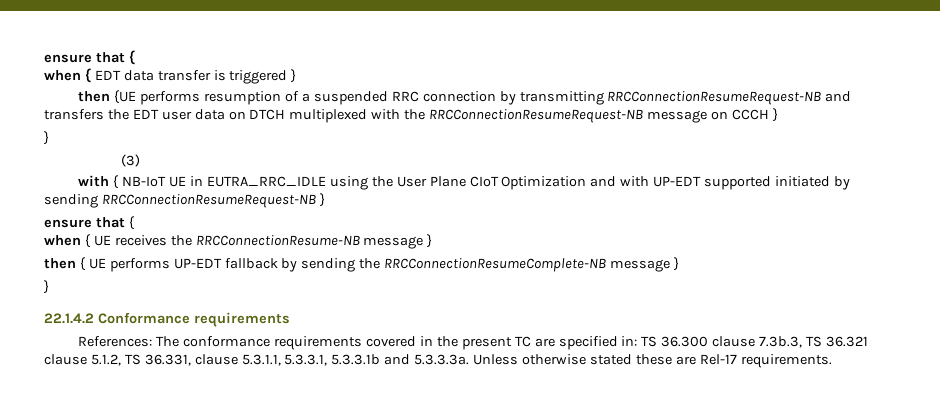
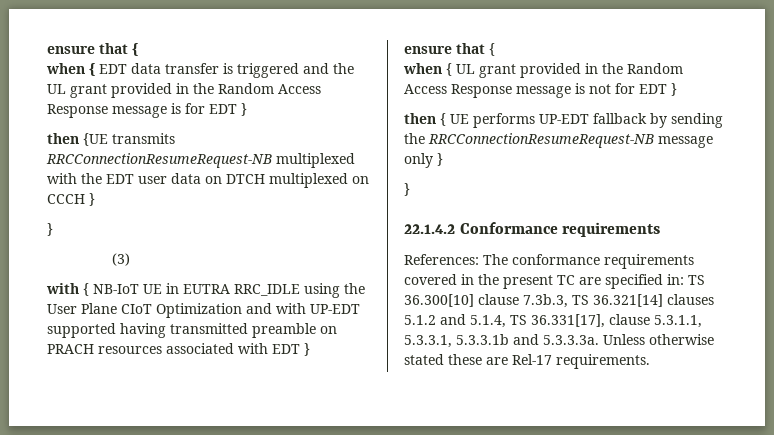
[291,69,297,83] [78,90,852,105] [44,109,104,120] } // then {UE performs resumption of a suspended RRC connection by transmitting RRCConnectionResumeRequest-NB and transfers -> [303,63,354,74] [47,83,321,98] [47,103,247,118] [47,133,175,146] [46,153,355,168] [47,173,77,184] and the UL grant provided in the Random Access Response message is for EDT } // then {UE transmits RRCConnectionResumeRequest-NB multiplexed with
[371,109,708,123] with the RRCConnectionResumeRequest-NB message -> (348, 180) none
[206,176,326,187] EUTRA_RRC_IDLE -> [183,284,300,296] EUTRA RRC_IDLE
[775,176,850,190] [44,194,316,208] initiated by sending RRCConnectionResumeRequest-NB -> [120,323,337,338] [47,343,300,354] having transmitted preamble on PRACH resources associated with EDT
[93,235,424,249] UE receives the RRCConnectionResume-NB message -> [456,63,683,78] [404,83,667,98] UL grant provided in the Random Access Response message is not for EDT
[384,258,671,272] RRCConnectionResumeComplete-NB message -> [428,133,713,148] [404,153,433,168] RRCConnectionResumeRequest-NB message only
[661,336,709,347] 36.300 -> [404,294,474,307] 36.300[10]
[825,336,868,347] [44,354,191,366] 36.321 clause 5.1.2, TS 36.331, -> [593,294,714,307] [404,314,605,328] 36.321[14] clauses 5.1.2 and 5.1.4, TS 36.331[17],

